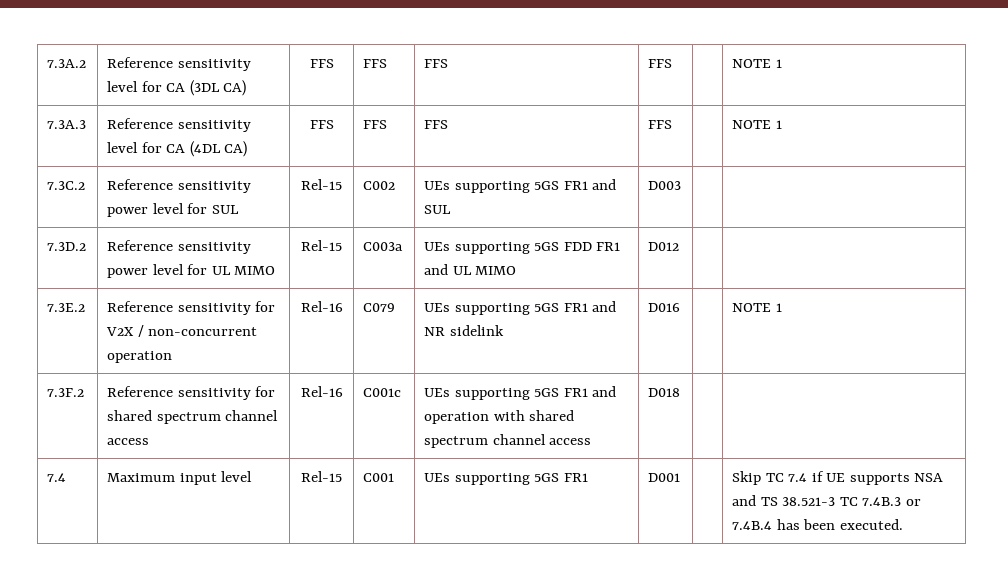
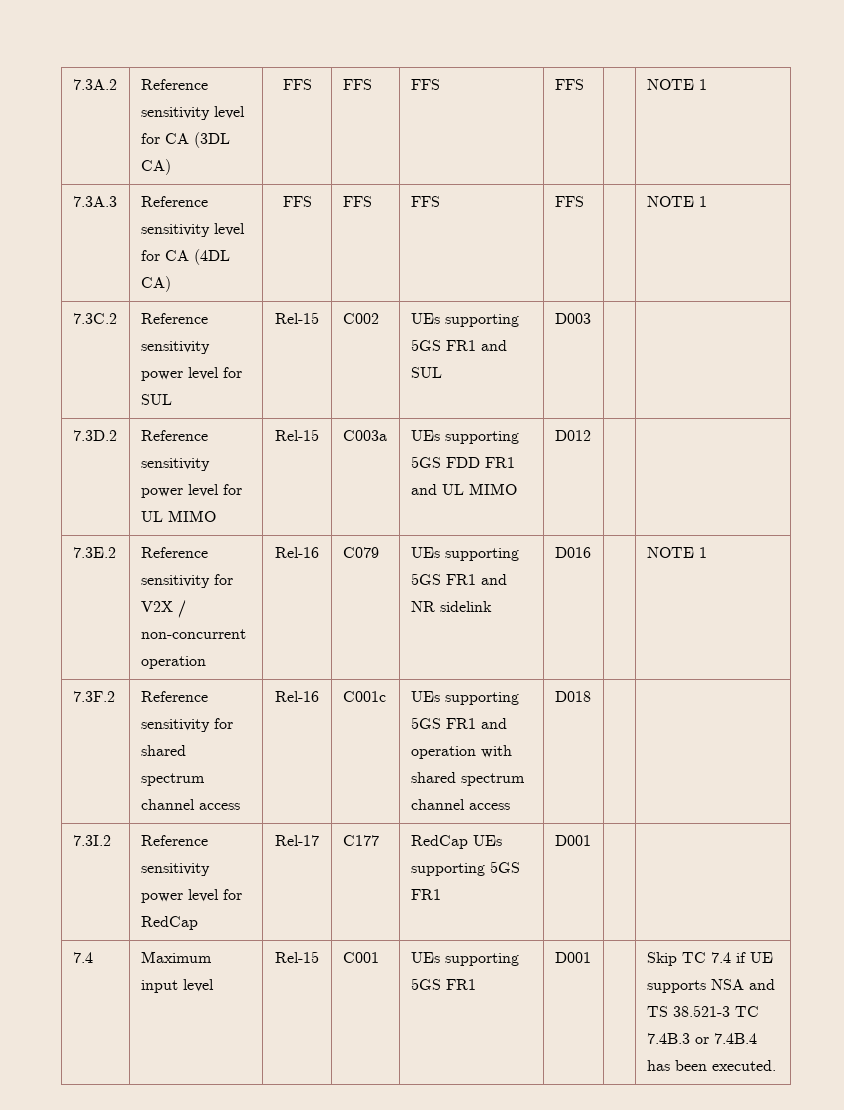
(681, 392) none -> [72,835,111,846] [140,835,208,846] [140,863,210,876] [140,889,242,903] [140,916,198,930] [275,835,319,846] [342,835,379,846] [410,835,502,849] [410,861,520,876] [410,889,441,900] [554,835,591,846] // 7.3I.2 | Reference sensitivity power level for RedCap | Rel-17 | C177 | RedCap UEs supporting 5GS FR1 | D001 | |

